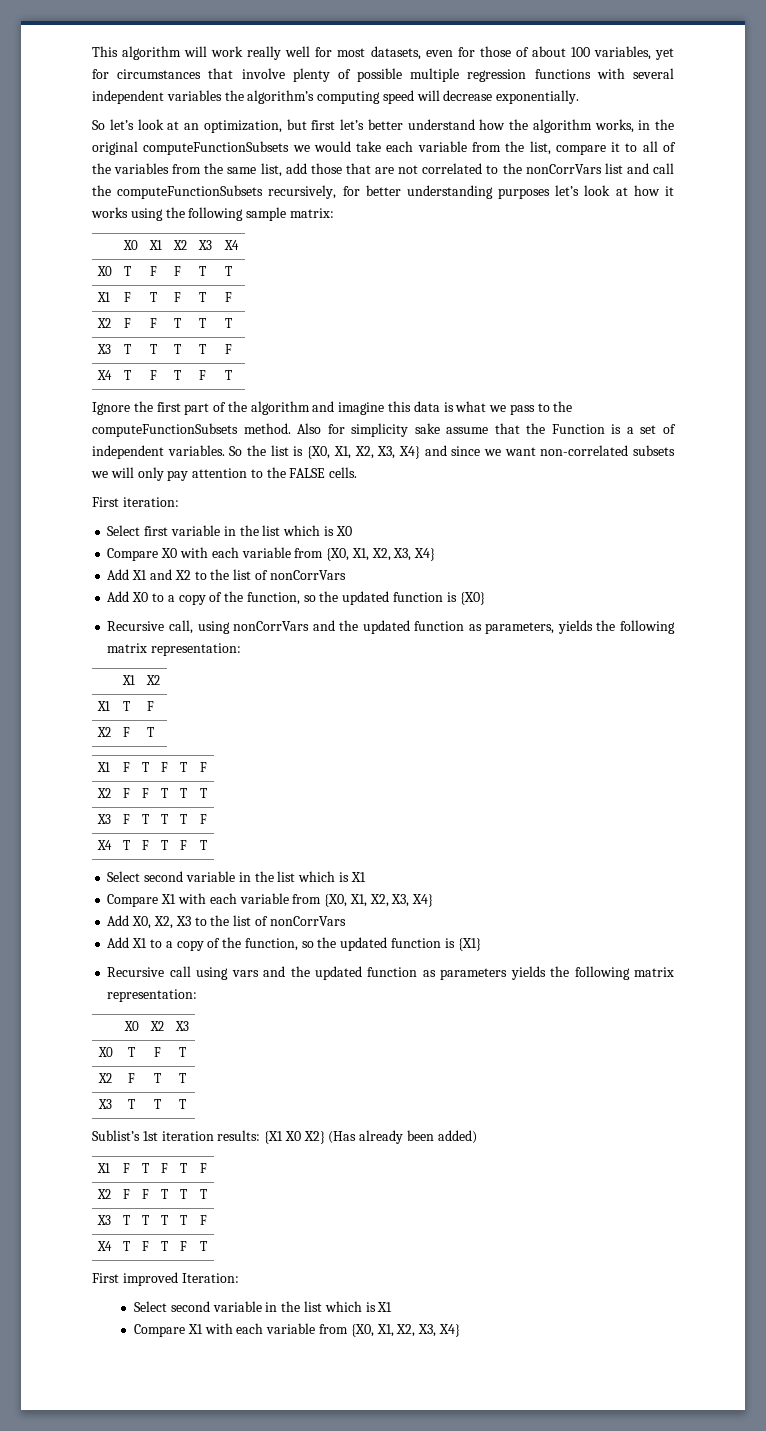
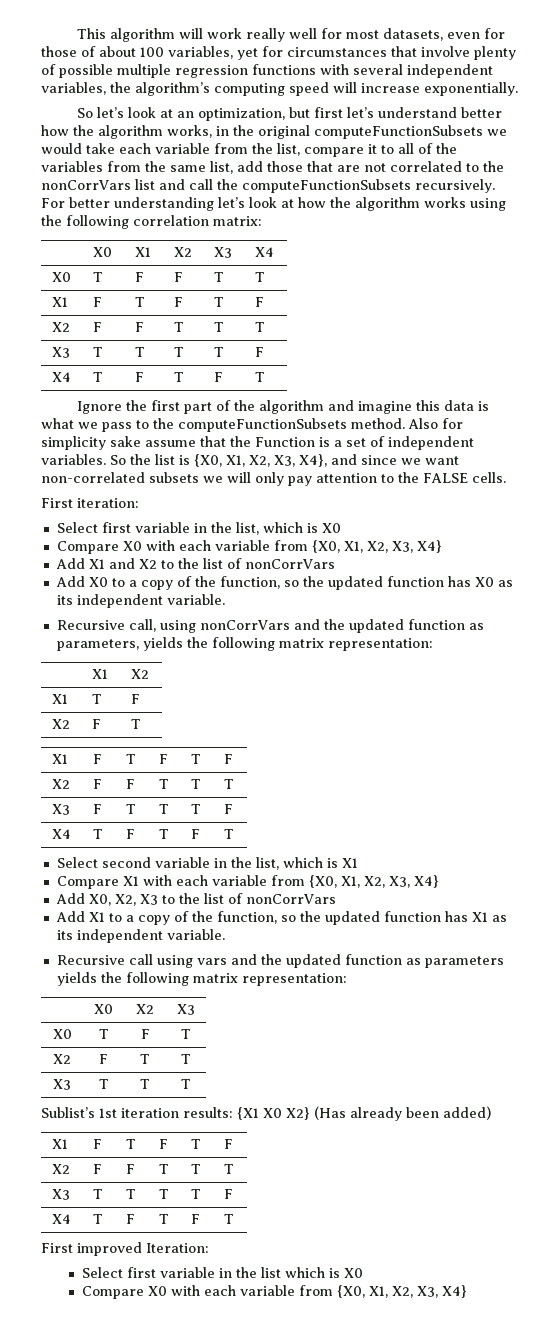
[166,90,222,101] variables -> [41,82,106,95] variables,
[443,90,493,101] decrease -> [361,83,420,93] increase
[367,119,475,130] better understand -> [377,107,502,118] understand better
[268,185,360,199] recursively, for -> [415,179,495,193] [41,198,65,208] recursively. For
[498,188,551,199] purposes -> (214, 204) none
[664,186,674,196] it -> [330,197,420,211] the algorithm
[246,207,287,221] sample -> [133,215,209,226] correlation
[398,446,420,459] X4} -> [299,454,327,467] X4},
[262,525,281,536] list -> [235,522,259,535] list,
[446,592,485,605] is {X0} -> [447,576,513,587] [56,594,225,608] has X0 as its independent variable.
[277,871,296,882] list -> [255,857,279,870] list,
[444,938,481,951] is {X1} -> [444,911,507,922] [56,929,225,943] has X1 as its independent variable.
[170,1301,393,1312] [134,1324,203,1337] second variable in the list which is X1 // Compare X1 -> [127,1267,364,1278] [82,1286,168,1299] first variable in the list which is X0 // Compare X0

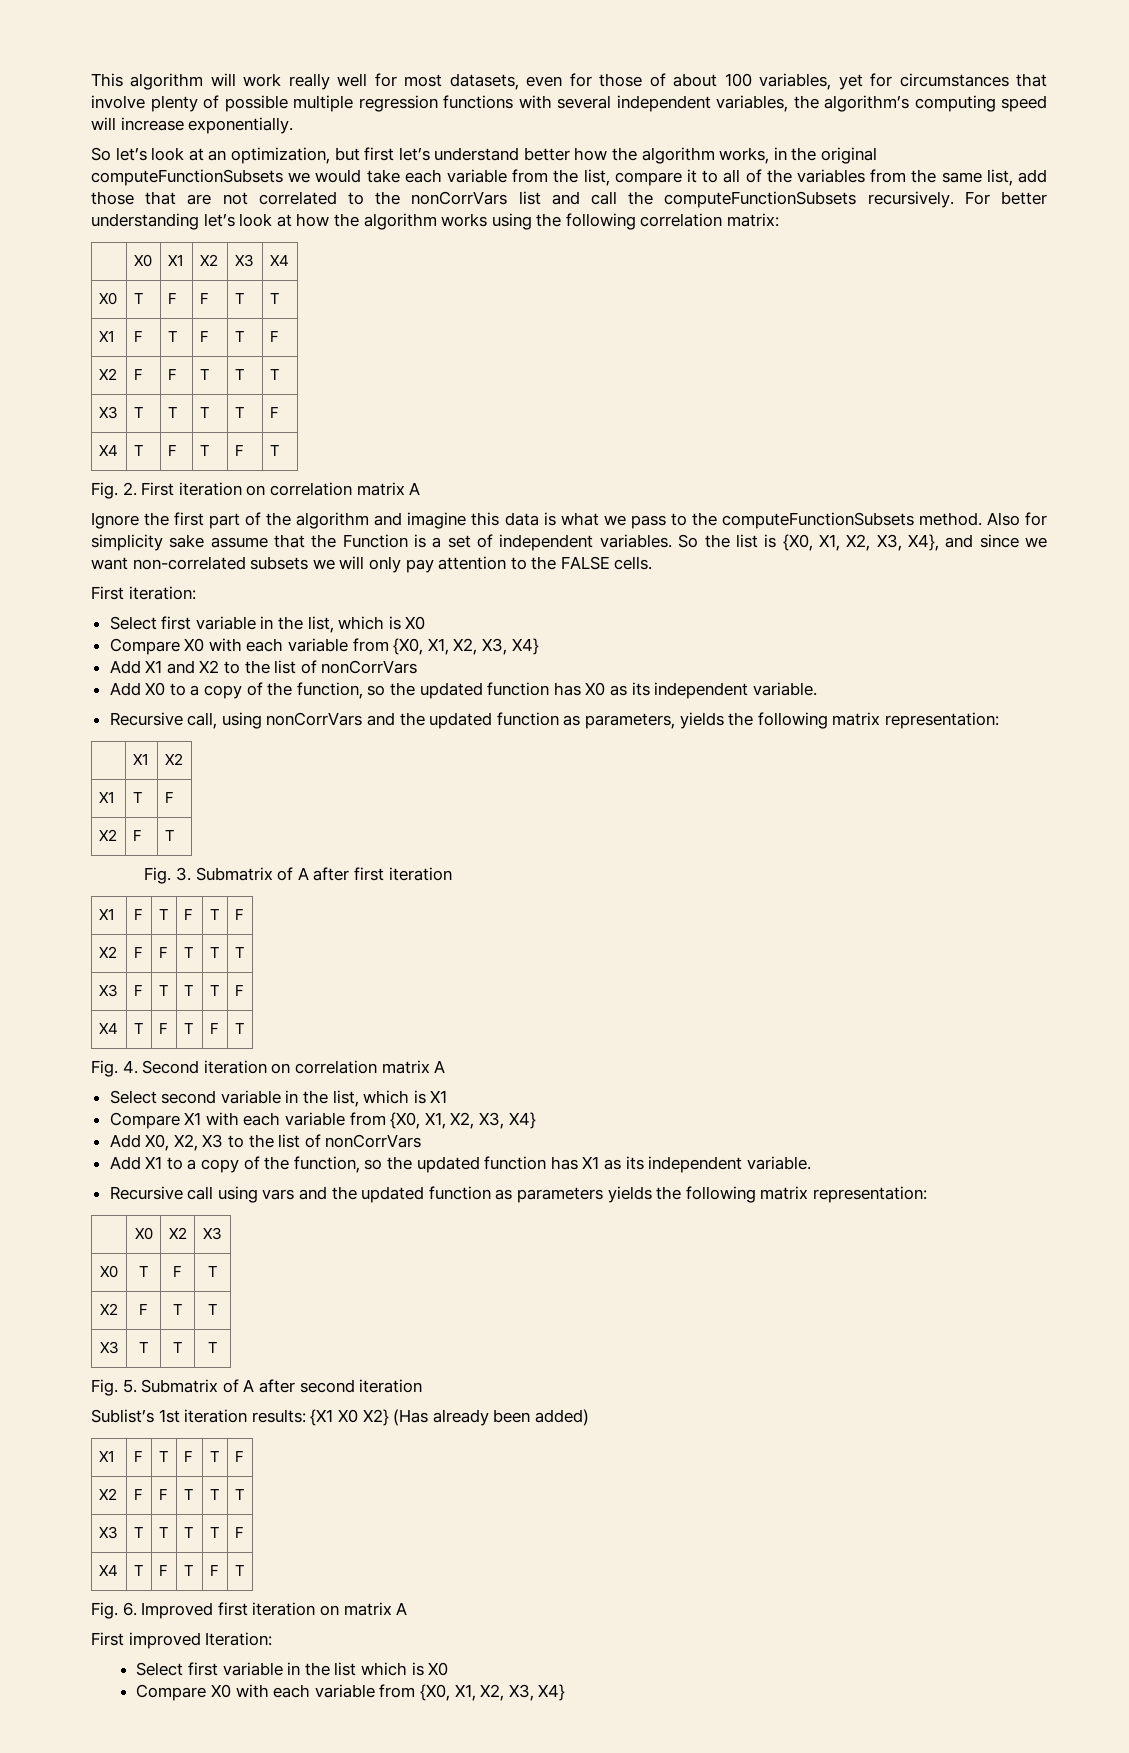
(265, 377) none -> [91,482,421,499] // Fig. 2. First iteration on correlation matrix A
(141, 724) none -> [144,867,452,884] // Fig. 3. Submatrix of A after first iteration
(234, 834) none -> [91,1060,446,1077] // Fig. 4. Second iteration on correlation matrix A
(191, 1084) none -> [91,1379,423,1396] // Fig. 5. Submatrix of A after second iteration
(234, 1219) none -> [91,1602,408,1619] // Fig. 6. Improved first iteration on matrix A

